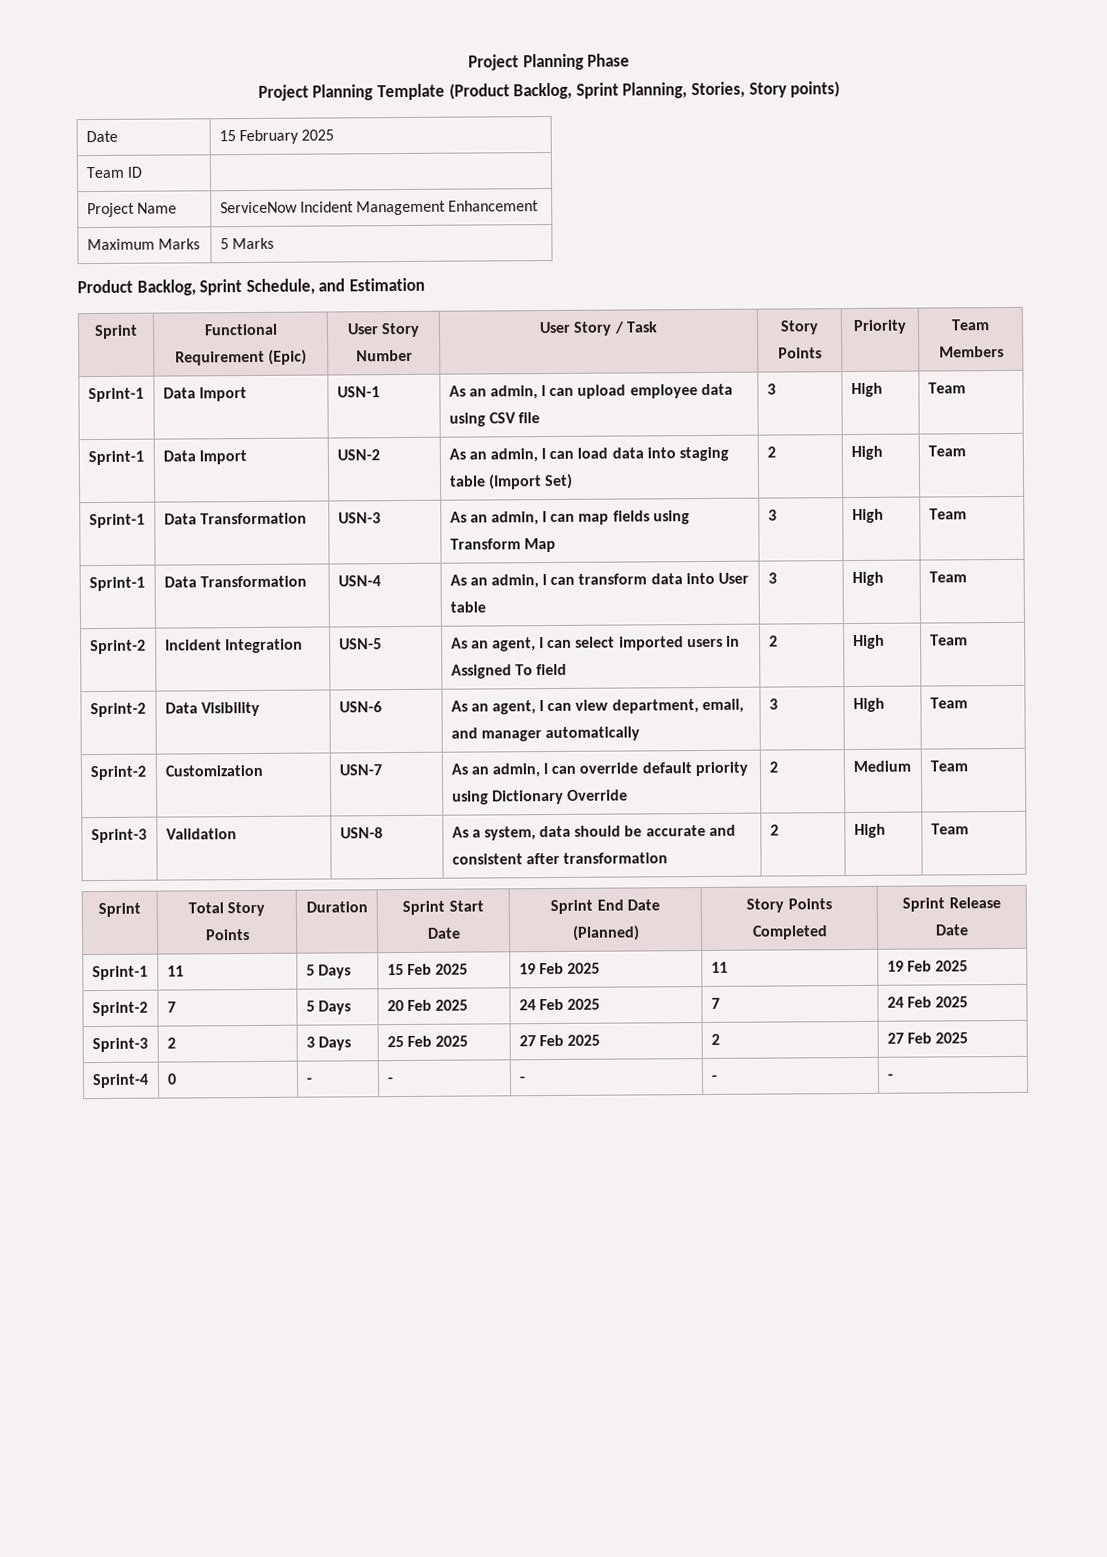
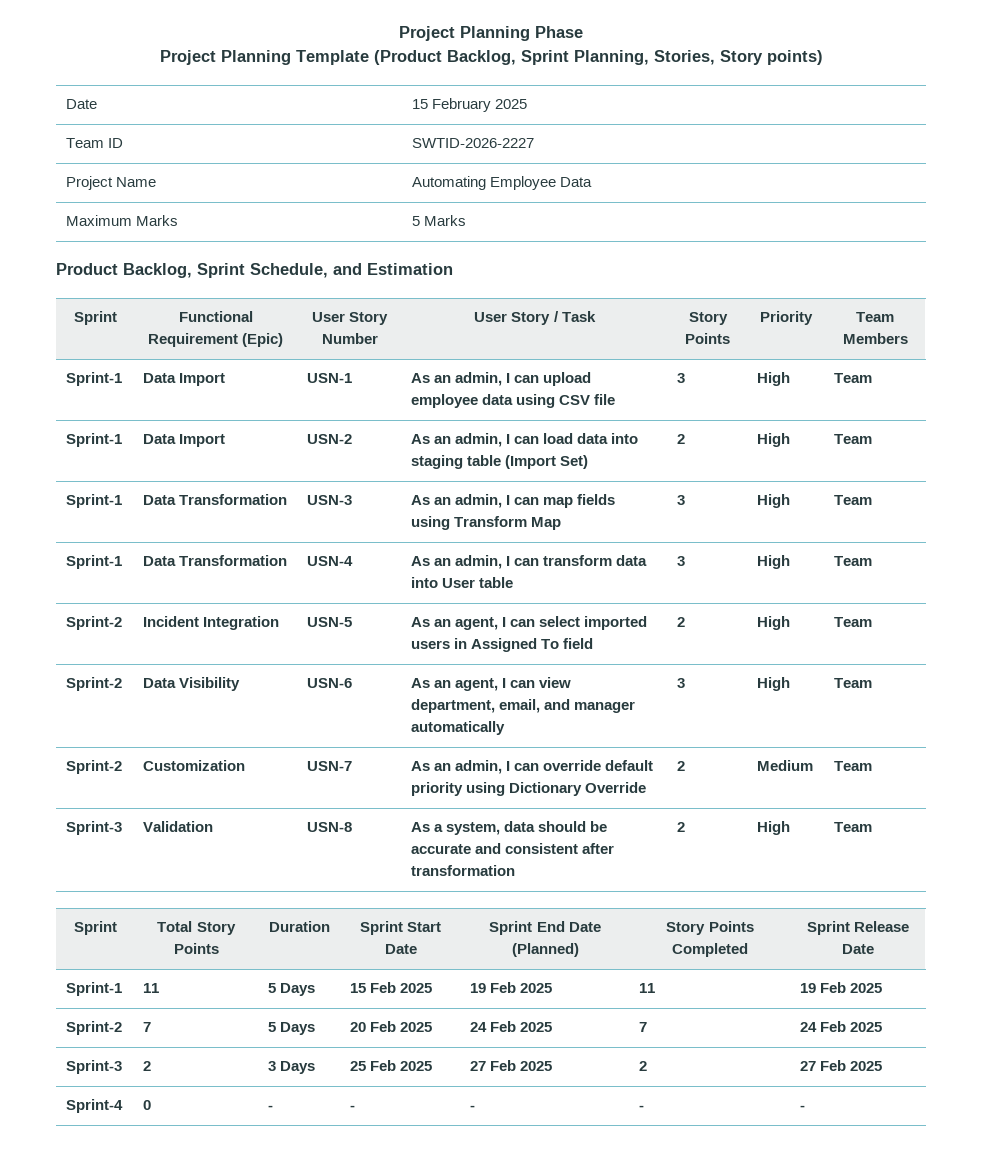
(143, 172) none -> [412,138,535,148] SWTID-2026-2227
[219,200,540,216] ServiceNow Incident Management Enhancement -> [412,176,593,190] Automating Employee Data

